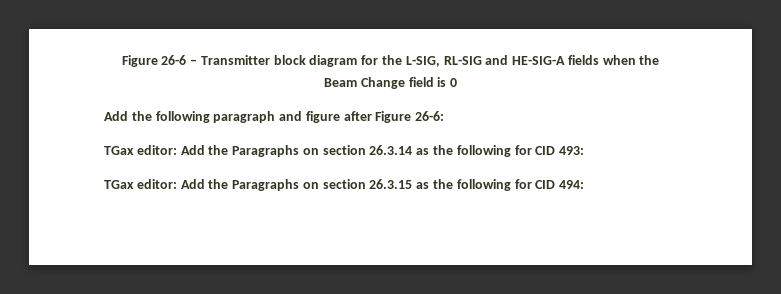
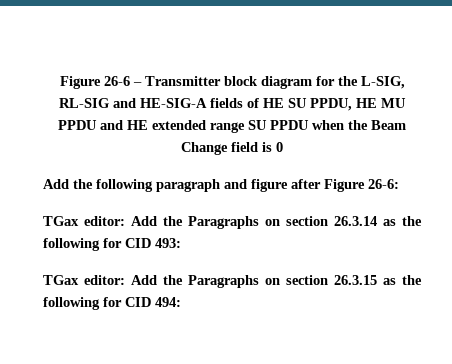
(599, 60) none -> [247,98,406,111] [58,120,309,133] of HE SU PPDU, HE MU PPDU and HE extended range SU PPDU

